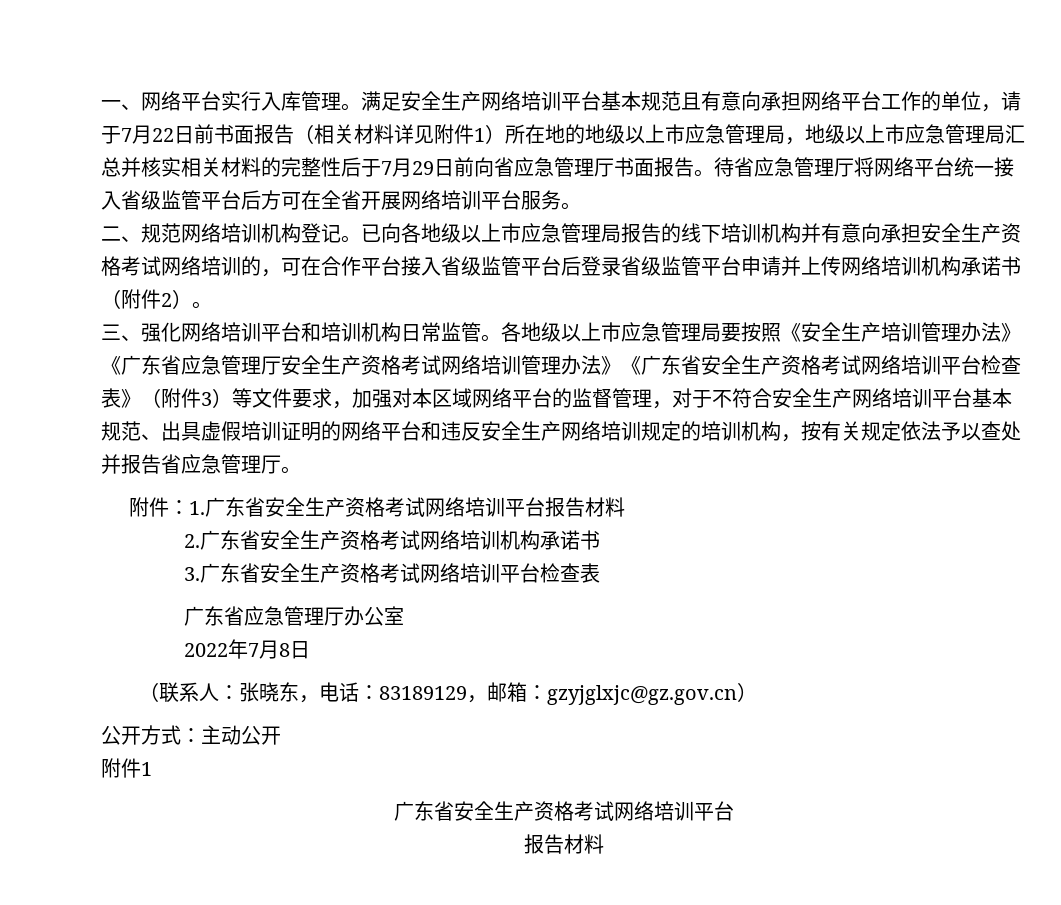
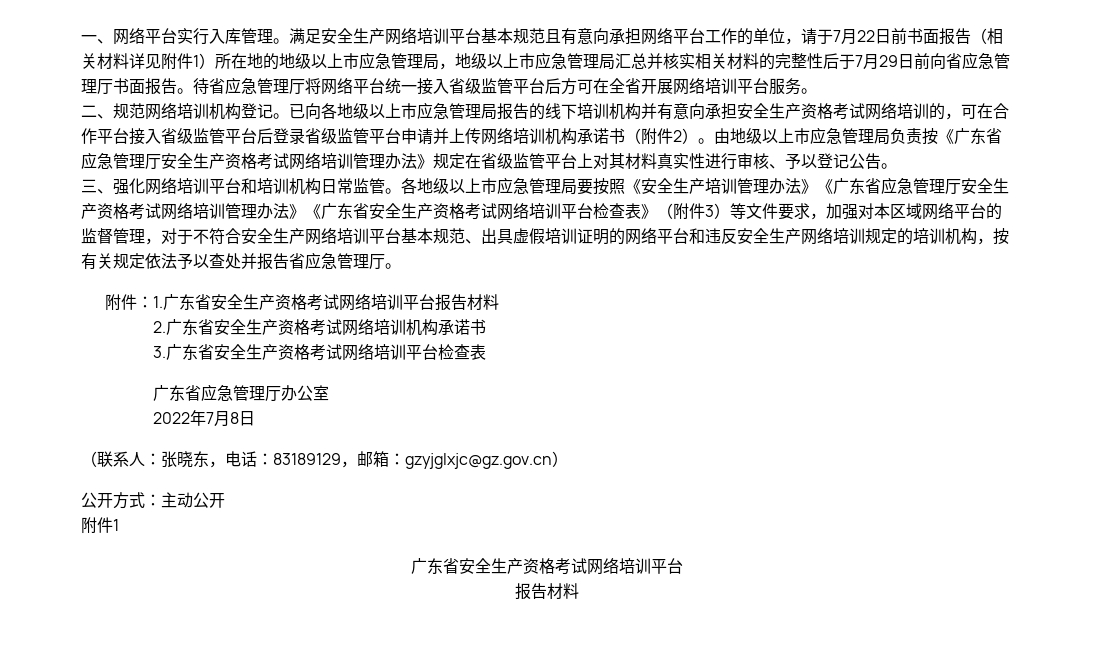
(212, 305) none -> [714,127,1002,145] [81,152,897,170] 由地级以上市应急管理局负责按《广东省应急管理厅安全生产资格考试网络培训管理办法》规定在省级监管平台上对其材料真实性进行审核、予以登记公告。

